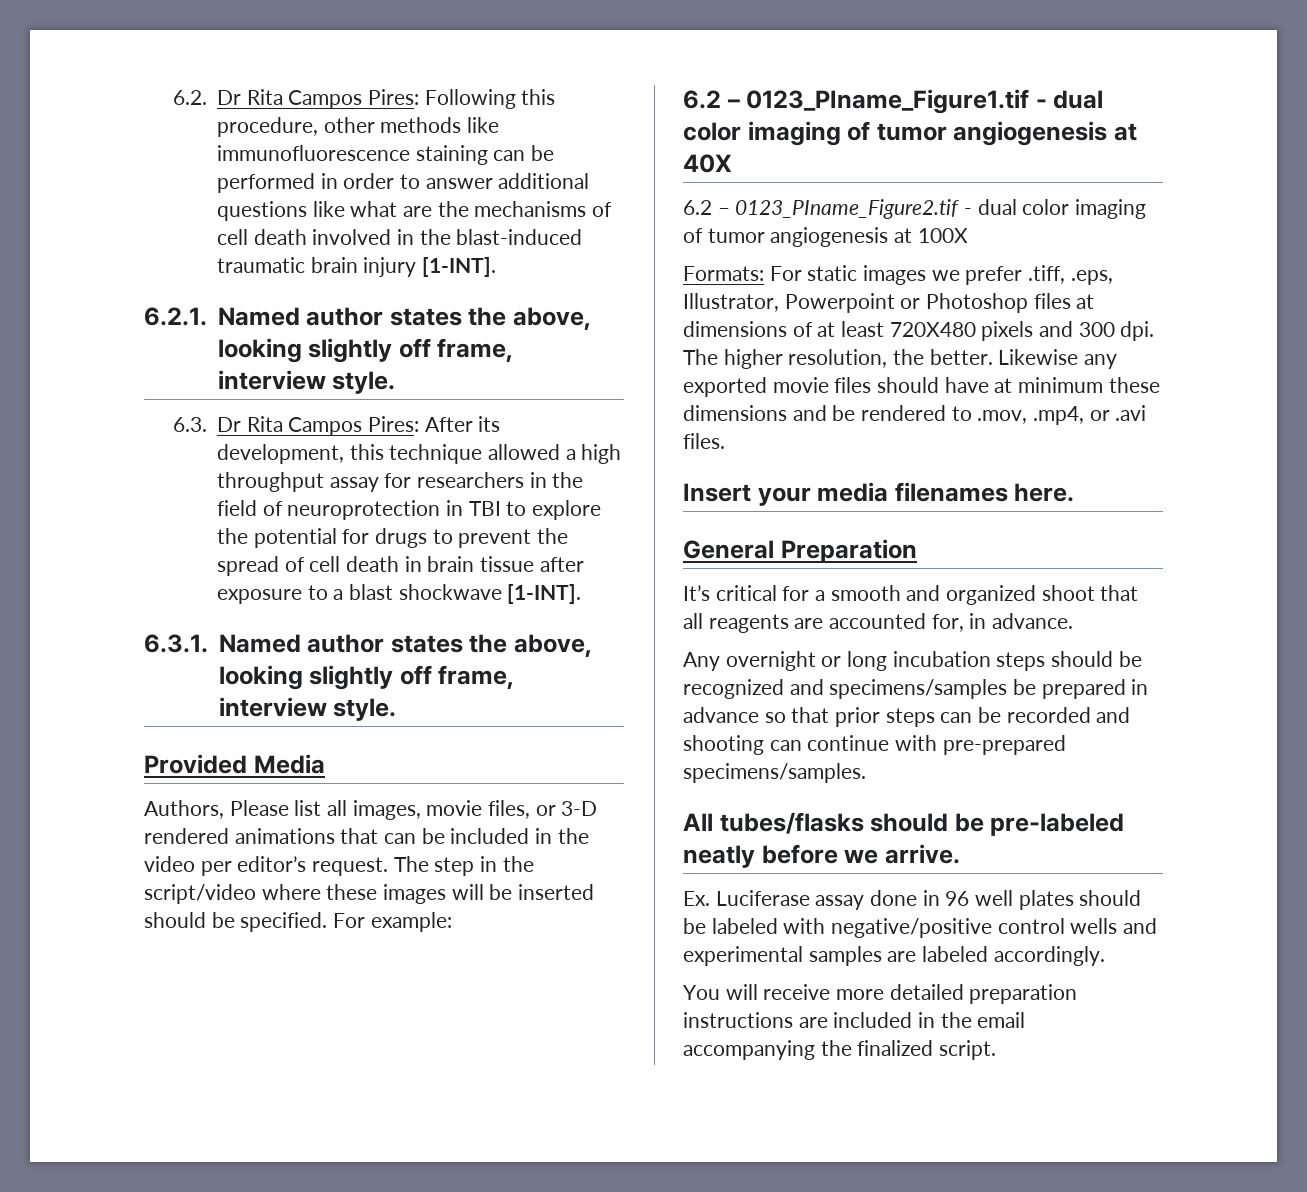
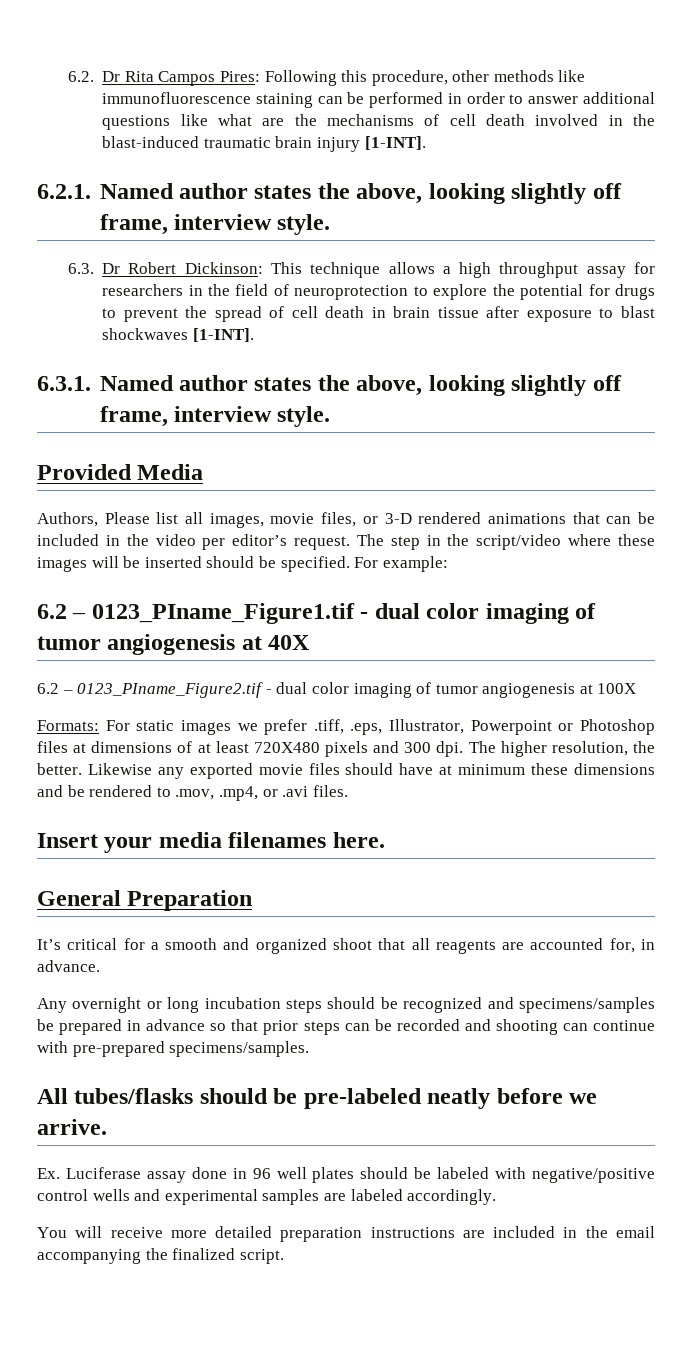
[246,416,501,436] [217,444,561,464] Rita Campos Pires: After its development, this technique allowed -> [128,262,435,278] Robert Dickinson: This technique allows
[446,500,501,516] in TBI -> (409, 292) none
[333,584,502,600] a blast shockwave -> [620,306,655,318] [102,328,189,340] blast shockwaves

